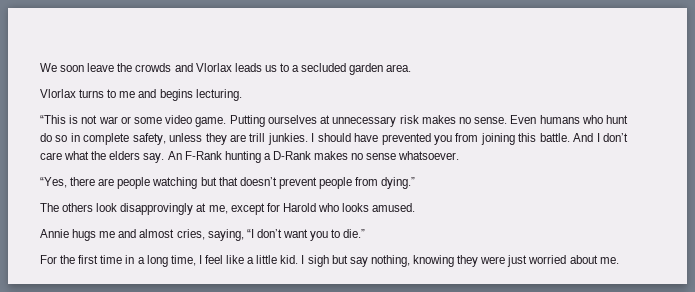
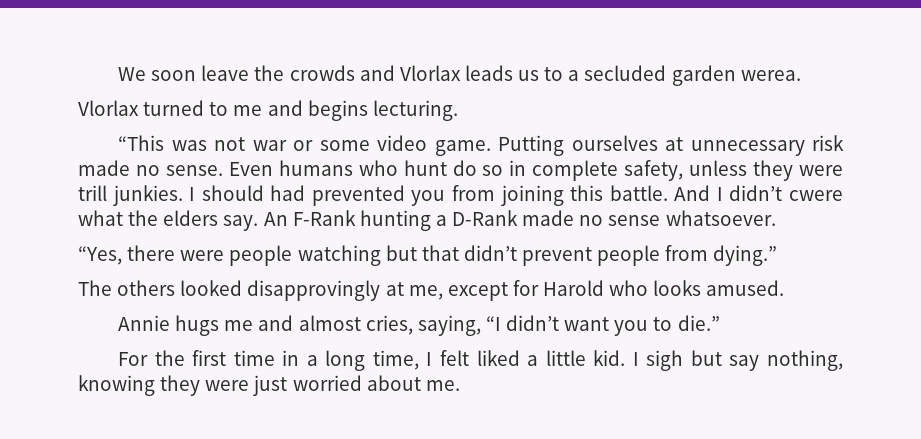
[386,64,412,72] [40,89,105,98] area. // Vlorlax turns -> [740,70,801,81] [78,100,205,116] werea. // Vlorlax turned
[69,115,79,124] is -> [171,140,207,151] was
[421,115,456,124] makes -> [78,160,130,176] made
[229,134,246,142] are -> [799,165,844,176] were
[354,133,379,142] have -> [270,185,306,201] had
[603,133,629,142] [40,152,62,160] don’t care -> [729,185,843,201] didn’t cwere
[314,151,349,160] makes -> [522,210,575,226] made
[98,178,115,186] are -> [180,250,225,261] were
[239,177,277,186] doesn’t -> [463,245,517,261] didn’t
[96,203,118,212] look -> [180,280,243,296] looked
[256,229,282,238] don’t -> [506,315,560,331] didn’t
[204,255,245,264] feel like -> [440,350,520,366] felt liked

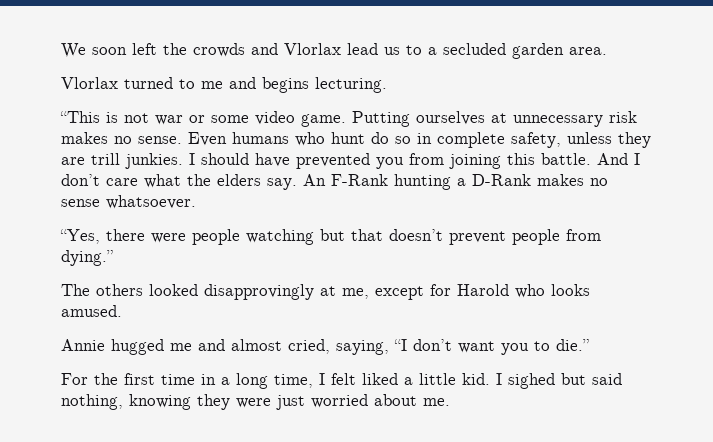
[201,65,250,81] leave -> [132,43,157,55] left
[464,65,513,81] leads -> [347,43,378,55] lead
[740,70,801,81] werea. -> [569,47,607,55] area.
[171,140,207,151] was -> [106,112,118,123] is
[78,160,130,176] made -> [61,132,108,144] makes
[799,165,844,176] were -> [61,157,85,165] are
[270,185,306,201] had -> [255,153,290,167] have
[729,185,843,201] didn’t cwere -> [61,174,138,186] don’t care
[522,210,575,226] made -> [537,174,584,186] makes
[463,245,517,261] didn’t -> [389,229,443,241] doesn’t
[175,315,220,336] hugs -> [111,339,164,355] hugged
[365,315,413,335] cries, -> [288,339,330,354] cried,
[506,315,560,331] didn’t -> [413,339,452,351] don’t
[646,350,760,371] sigh but say -> [508,373,622,389] sighed but said

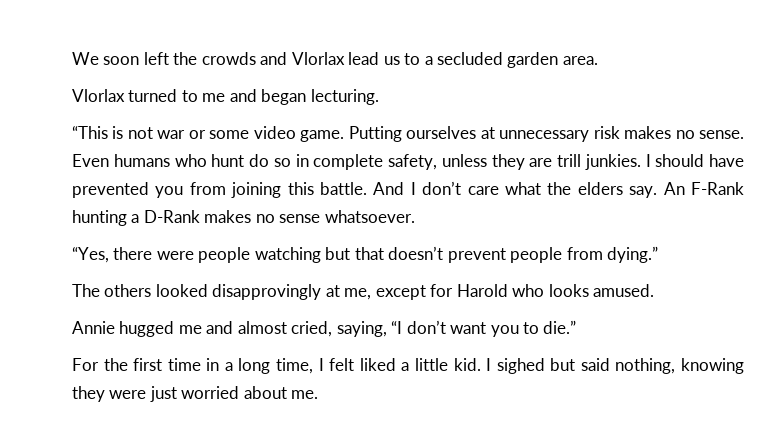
[262,77,309,93] begins -> [261,89,307,105] began

